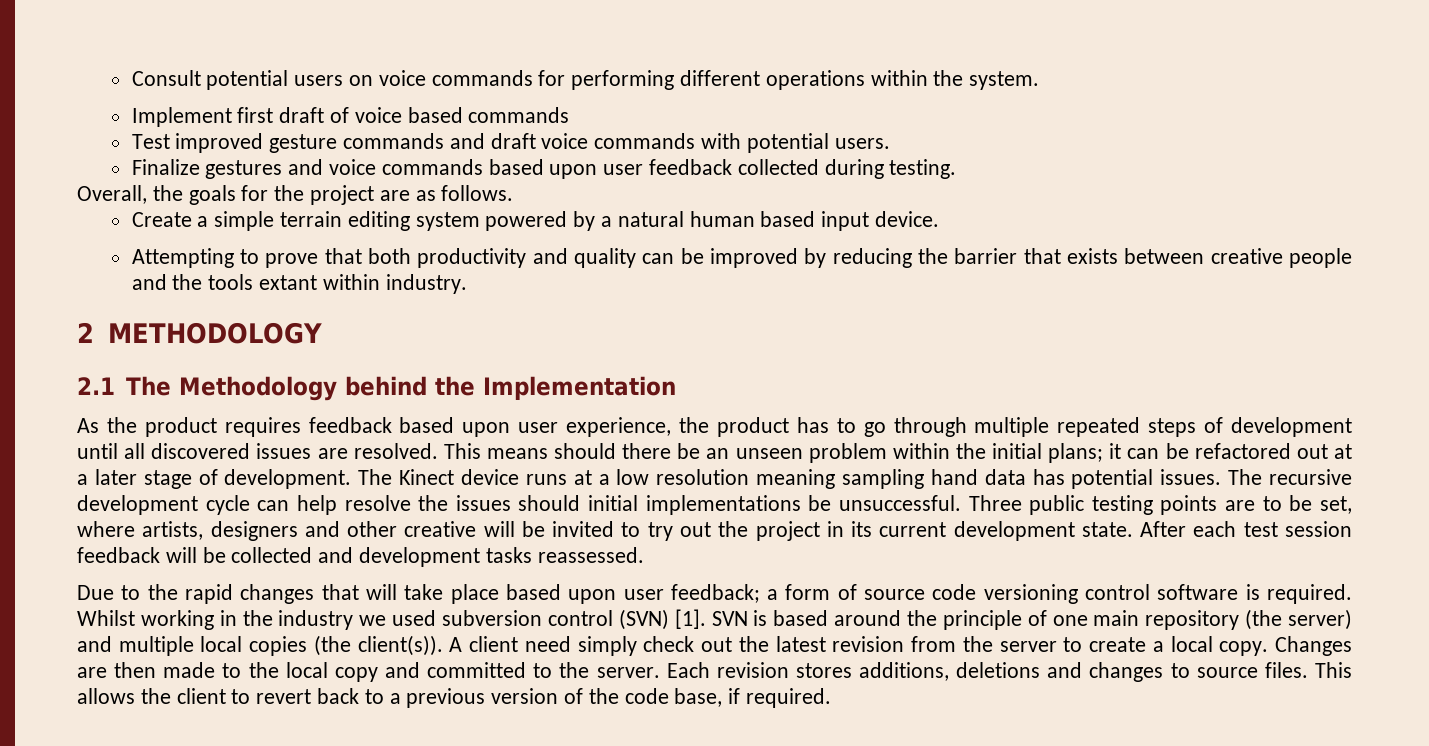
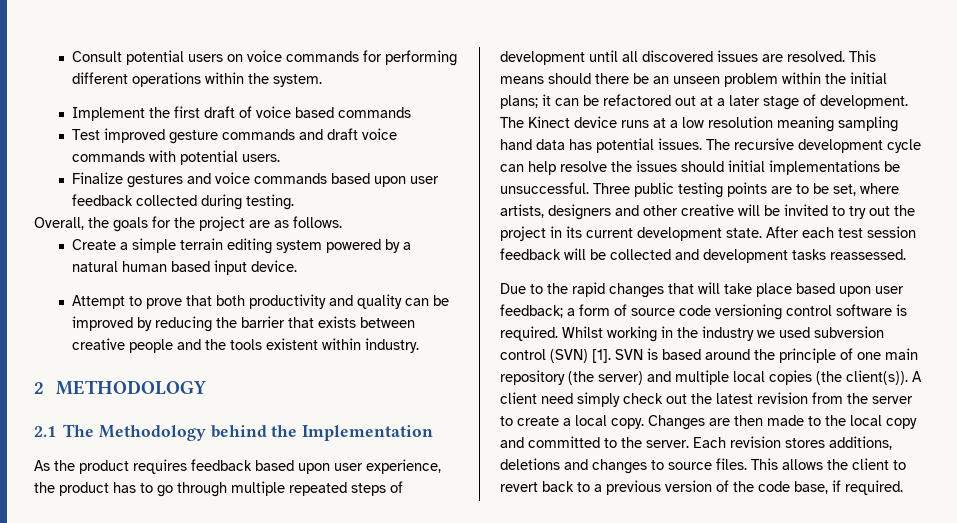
(232, 117) none -> [148,107,170,118] the
[131,248,234,268] Attempting -> [71,295,125,309] Attempt
[259,275,318,290] extant -> [265,338,318,350] existent

